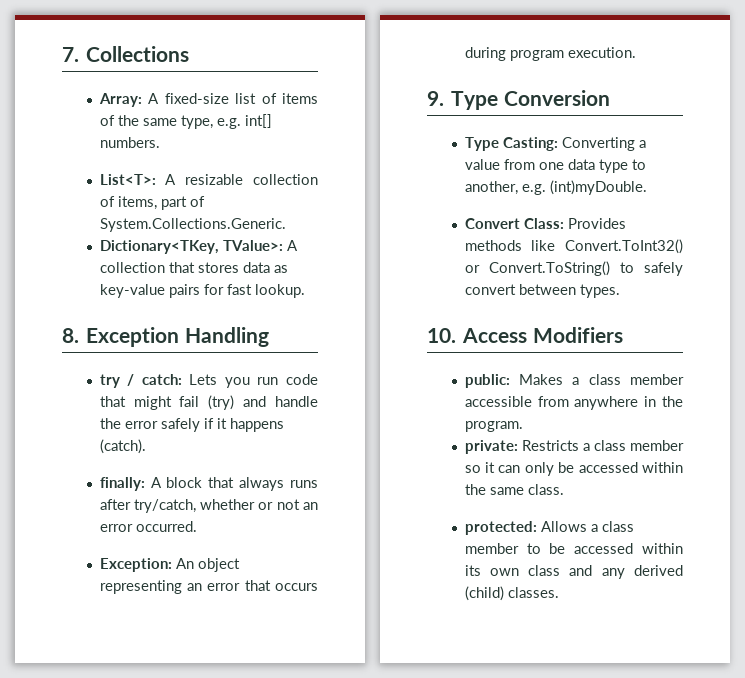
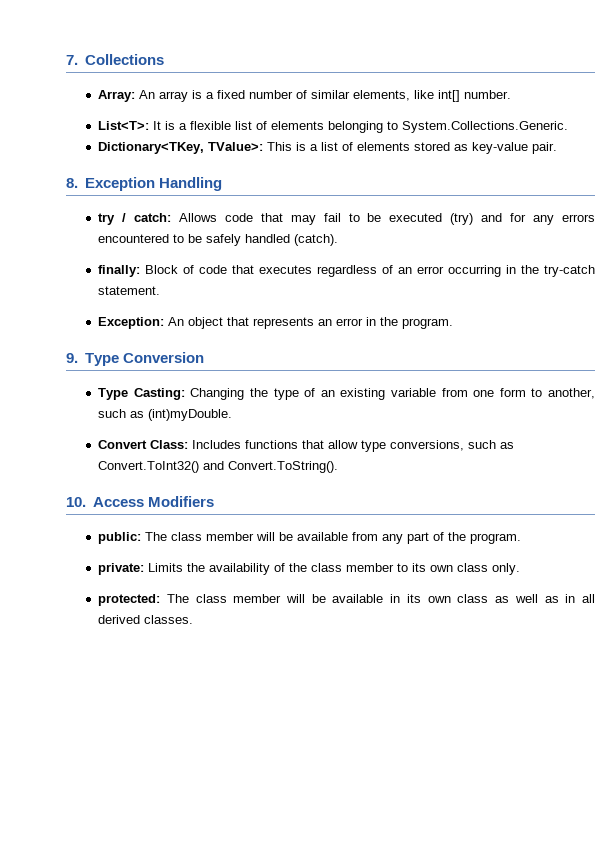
[148,93,318,104] [99,114,272,129] [99,137,160,148] [99,174,318,185] [99,196,205,210] [99,218,286,232] [99,240,298,254] [99,262,288,273] [99,284,305,298] A fixed-size list of items of the same type, e.g. int[] numbers. // List<T>: A resizable collection of items, part of System.Collections.Generic. // Dictionary<TKey, TValue>: A collection that stores data as key-value pairs for fast lookup. -> [139,90,512,102] [98,121,569,133] [98,142,558,154] An array is a fixed number of similar elements, like int[] number. // List<T>: It is a flexible list of elements belonging to System.Collections.Generic. // Dictionary<TKey, TValue>: This is a list of elements stored as key-value pair.
[189,374,318,388] [99,395,318,410] [99,418,284,432] [99,439,146,454] [99,477,318,491] [99,499,318,513] [99,521,197,532] [99,558,240,572] [99,580,318,594] [464,47,636,61] Lets you run code that might fail (try) and handle the error safely if it happens (catch). // finally: A block that always runs after try/catch, whether or not an error occurred. // Exception: An object representing an error that occurs during program execution. -> [178,213,595,225] [98,234,339,246] [98,265,596,277] [98,286,161,295] [98,317,454,329] Allows code that may fail to be executed (try) and for any errors encountered to be safely handled (catch). // finally: Block of code that executes regardless of an error occurring in the try-catch statement. // Exception: An object that represents an error in the program.
[561,137,646,151] [464,159,646,173] [464,180,647,195] [464,218,626,229] [464,239,683,254] [464,261,683,276] [464,284,620,298] [427,327,623,343] [464,374,684,388] [464,396,683,410] [464,421,523,432] [464,440,684,454] [464,462,683,476] [464,484,564,495] [464,521,634,535] [464,543,683,554] [464,565,683,579] [464,586,504,601] Converting a value from one data type to another, e.g. (int)myDouble. // Convert Class: Provides methods like Convert.ToInt32() or Convert.ToString() to safely convert between types. // 10. Access Modifiers // public: Makes a class member accessible from anywhere in the program. // private: Restricts a class member so it can only be accessed within the same class. // protected: Allows a class member to be accessed within its own class and any derived (child) -> [190,388,595,400] [98,409,233,421] [98,440,515,452] [98,461,339,473] [66,496,214,507] [98,532,522,544] [98,563,521,575] [98,594,595,606] [98,615,141,624] Changing the type of an existing variable from one form to another, such as (int)myDouble. // Convert Class: Includes functions that allow type conversions, such as Convert.ToInt32() and Convert.ToString(). // 10. Access Modifiers // public: The class member will be available from any part of the program. // private: Limits the availability of the class member to its own class only. // protected: The class member will be available in its own class as well as in all derived

